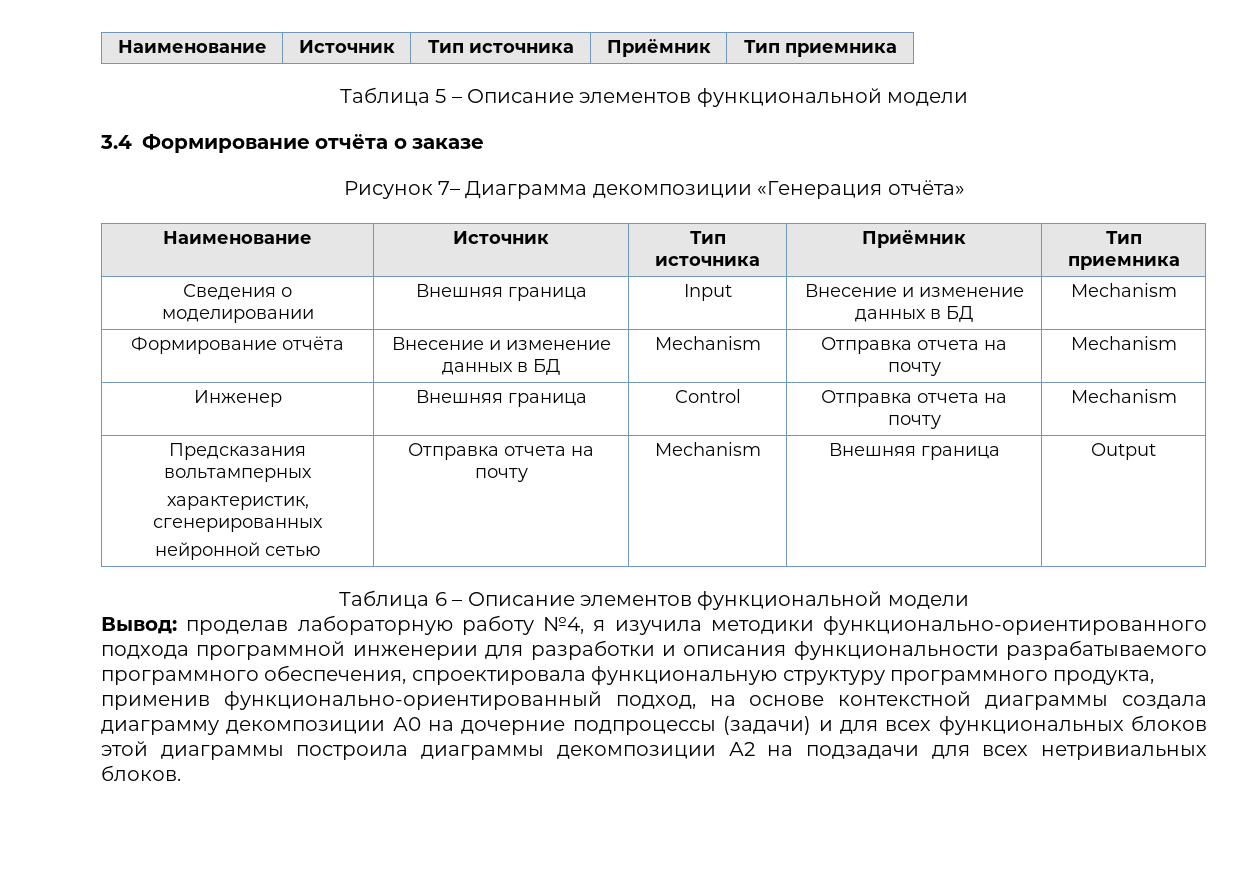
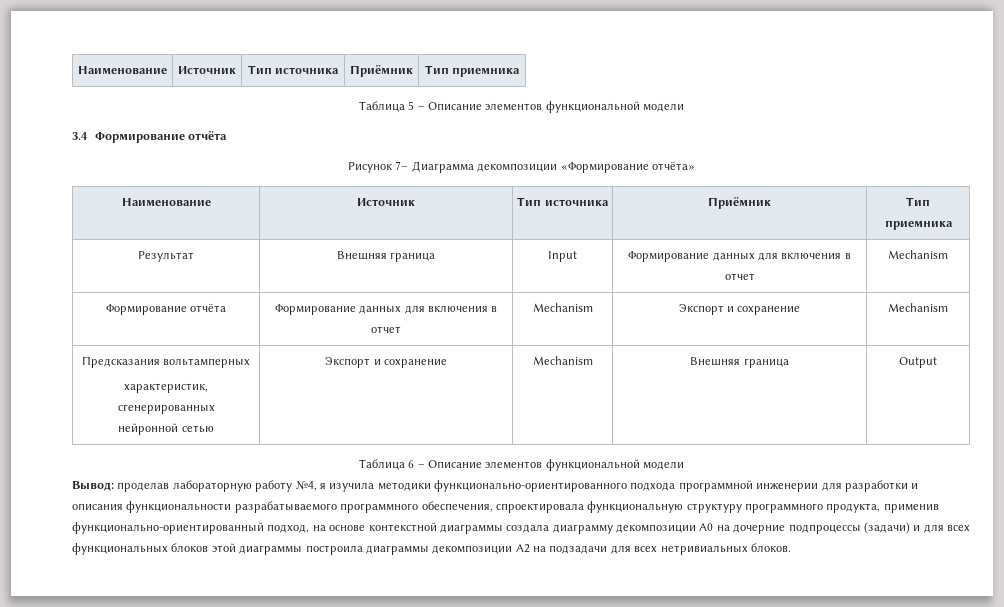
[393,138,485,149] о заказе -> (228, 135) none
[757,181,883,199] «Генерация -> [560,162,649,173] «Формирование
[183,284,292,300] [161,309,314,323] Сведения о моделировании -> [138,251,194,262] Результат
[804,284,1024,297] [855,306,973,322] [1070,283,1177,297] [131,336,344,354] [391,337,611,350] [441,359,560,375] [654,336,761,350] [821,337,1007,354] [887,362,941,376] [1070,336,1177,350] [193,390,282,407] [415,390,587,407] [674,389,741,403] [821,390,1007,407] [887,415,941,429] Внесение и изменение данных в БД | Mechanism // Формирование отчёта | Внесение и изменение данных в БД | Mechanism | Отправка отчета на почту | Mechanism // Инженер | Внешняя граница | Control | Отправка отчета на почту -> [628,251,851,262] [724,273,755,280] [888,250,948,259] [105,303,227,315] [274,304,498,315] [371,326,401,333] [532,303,593,312] [678,304,801,315] Формирование данных для включения в отчет | Mechanism // Формирование отчёта | Формирование данных для включения в отчет | Mechanism | Экспорт и сохранение
[407,443,594,460] [474,468,528,482] Отправка отчета на почту -> [325,357,447,368] Экспорт и сохранение

